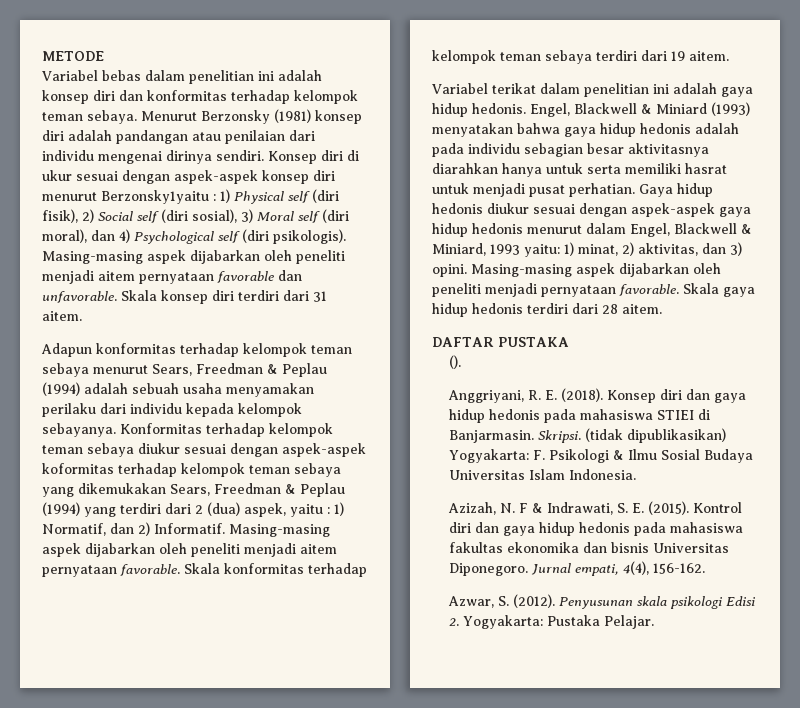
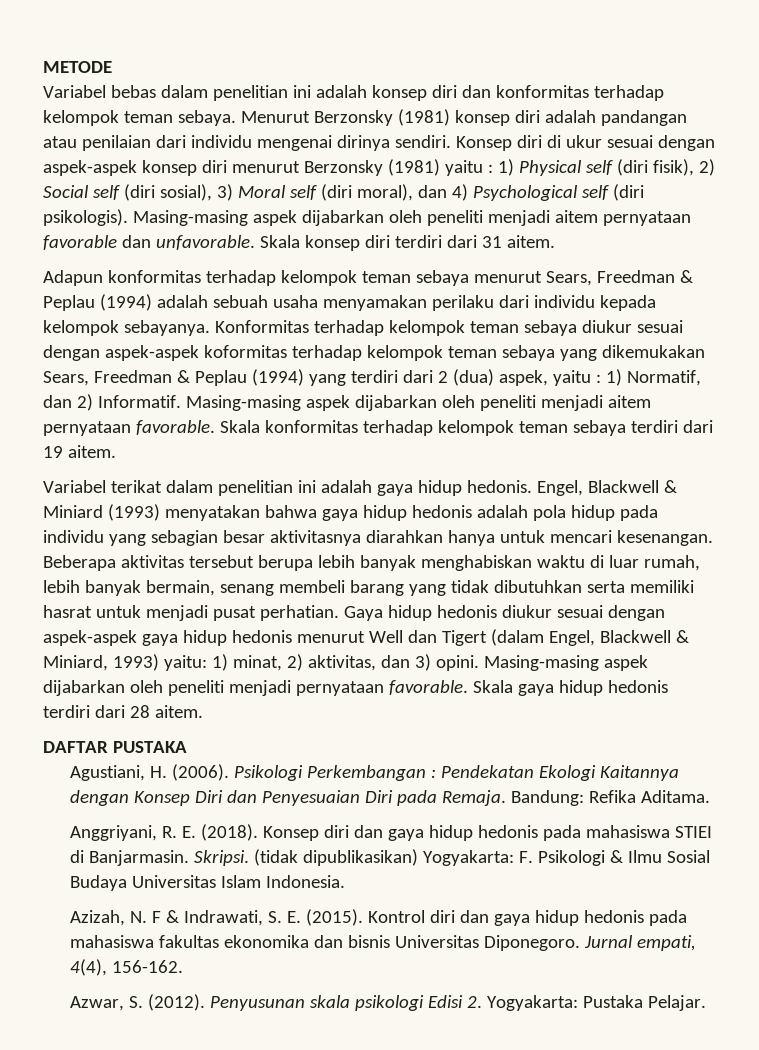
[101,190,209,204] Berzonsky1yaitu -> [303,159,483,176] Berzonsky (1981) yaitu
(739, 128) none -> [532,505,615,521] pola hidup
(520, 148) none -> [108,534,146,546] yang
(583, 168) none -> [549,530,713,546] [43,555,700,571] [43,580,582,596] mencari kesenangan. Beberapa aktivitas tersebut berupa lebih banyak menghabiskan waktu di luar rumah, lebih banyak bermain, senang membeli barang yang tidak dibutuhkan
[586,223,626,234] dalam -> [368,629,544,646] Well dan Tigert (dalam
[490,244,520,255] 1993 -> [112,654,159,671] 1993)
[449,355,462,369] (). -> [70,764,680,781] [70,790,711,806] Agustiani, H. (2006). Psikologi Perkembangan : Pendekatan Ekologi Kaitannya dengan Konsep Diri dan Penyesuaian Diri pada Remaja. Bandung: Refika Aditama.

